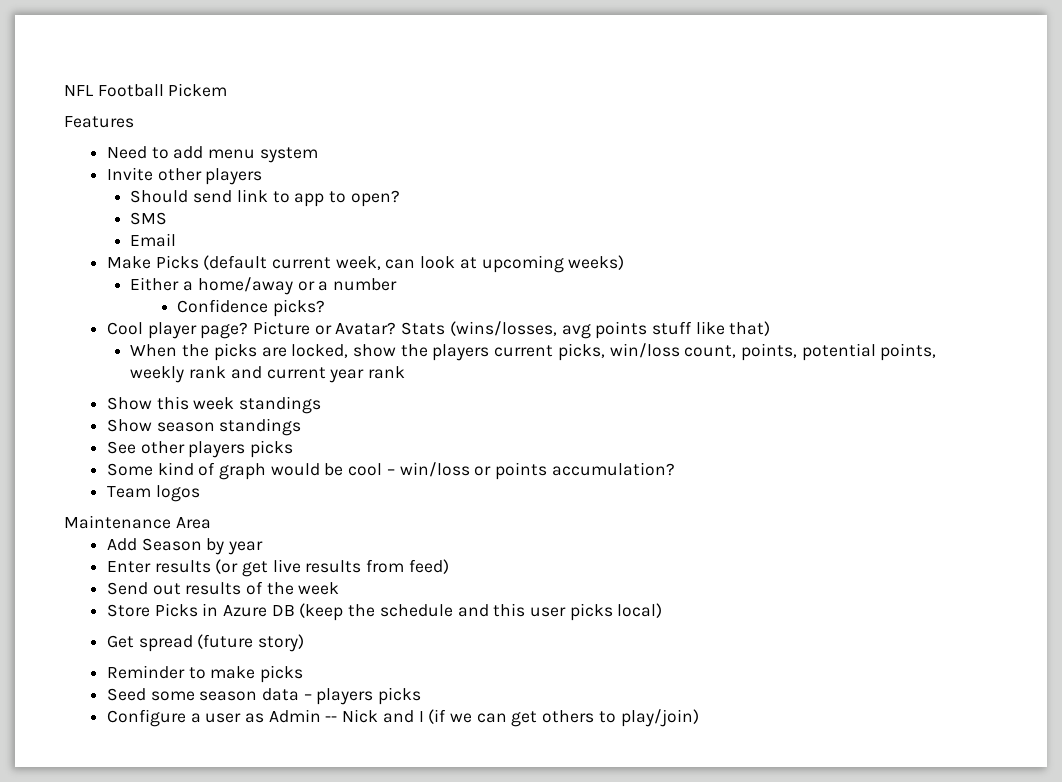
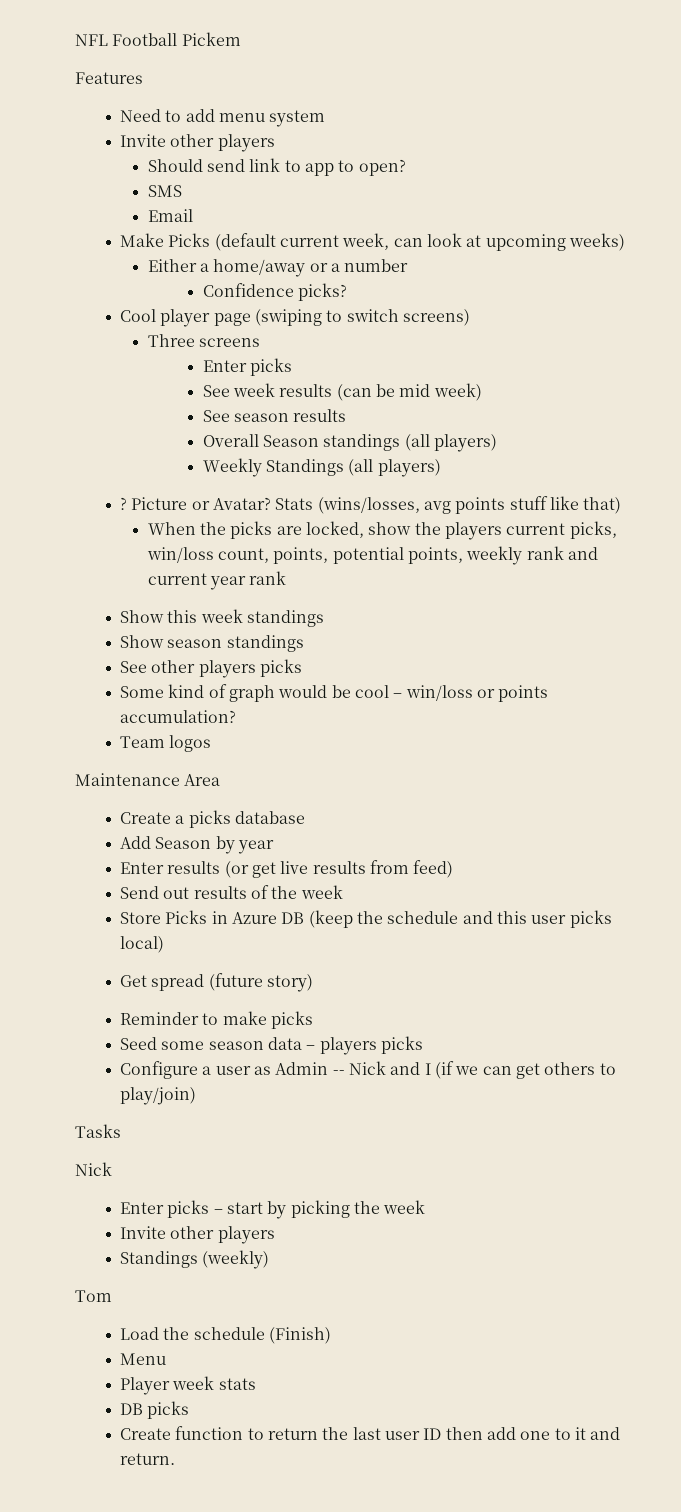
[200,322,249,339] page? -> [213,309,471,326] [147,334,260,347] [202,358,292,376] [202,383,482,401] [202,409,347,422] [202,434,497,452] [202,458,441,477] [120,497,128,510] page (swiping to switch screens) // Three screens // Enter picks // See week results (can be mid week) // See season results // Overall Season standings (all players) // Weekly Standings (all players) // ?
(211, 523) none -> [120,810,306,828] // Create a picks database
(699, 718) none -> [75,1124,121,1138] [75,1162,112,1176] [120,1200,426,1219] [120,1226,275,1244] [120,1250,270,1269] [75,1290,112,1302] [120,1327,332,1344] [120,1353,167,1365] [120,1376,256,1395] [120,1401,190,1419] [120,1426,621,1440] [120,1453,176,1465] // Tasks // Nick // Enter picks – start by picking the week // Invite other players // Standings (weekly) // Tom // Load the schedule (Finish) // Menu // Player week stats // DB picks // Create function to return the last user ID then add one to it and return.

